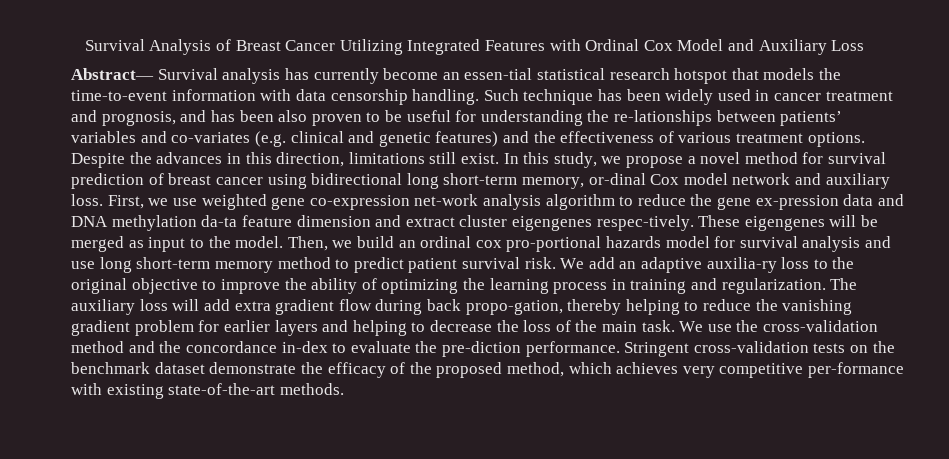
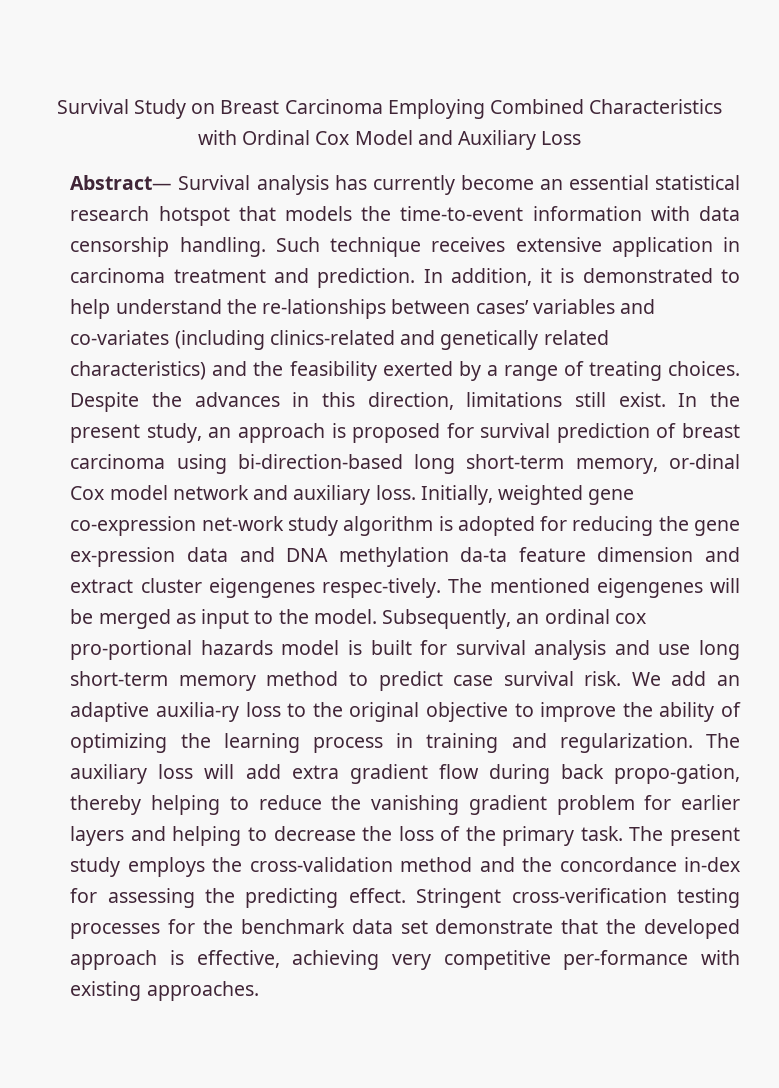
[84,39,545,55] Survival Analysis of Breast Cancer Utilizing Integrated Features -> [56,99,723,119] Survival Study on Breast Carcinoma Employing Combined Characteristics
[464,68,533,80] essen-tial -> [568,175,649,190] essential
[597,89,893,105] [71,110,583,126] has been widely used in cancer treatment and prognosis, and has been also proven to be useful for understanding -> [431,237,740,257] [70,268,740,288] [70,299,222,319] receives extensive application in carcinoma treatment and prediction. In addition, it is demonstrated to help understand
[780,111,843,126] patients’ -> [475,300,529,314] cases’
[255,131,865,147] (e.g. clinical and genetic features) and the effectiveness of various treatment options. -> [174,330,609,350] [70,361,740,381] (including clinics-related and genetically related characteristics) and the feasibility exerted by a range of treating choices.
[523,152,798,168] this study, we propose a novel method -> [710,392,741,407] [70,423,441,443] the present study, an approach is proposed
[216,173,403,189] cancer using bidirectional -> [70,454,403,474] carcinoma using bi-direction-based
[107,195,198,209] First, we use -> [420,485,493,505] Initially,
[482,194,686,210] analysis algorithm to reduce -> [287,516,654,536] study algorithm is adopted for reducing
[698,215,741,227] These -> [448,578,590,593] The mentioned
[287,236,394,251] Then, we build -> [382,609,512,629] Subsequently,
(710, 242) none -> [348,640,412,655] is built
[408,258,458,273] patient -> [453,675,494,686] case
[601,320,732,332] main task. We use -> [502,826,741,846] [70,857,205,877] primary task. The present study employs
[332,341,895,357] [71,362,679,378] to evaluate the pre-diction performance. Stringent cross-validation tests on the benchmark dataset demonstrate the efficacy of the proposed method, which achieves -> [70,888,740,908] [70,919,740,939] [70,950,380,970] for assessing the predicting effect. Stringent cross-verification testing processes for the benchmark data set demonstrate that the developed approach is effective, achieving
[168,383,345,395] state-of-the-art methods. -> [146,981,259,1001] approaches.

